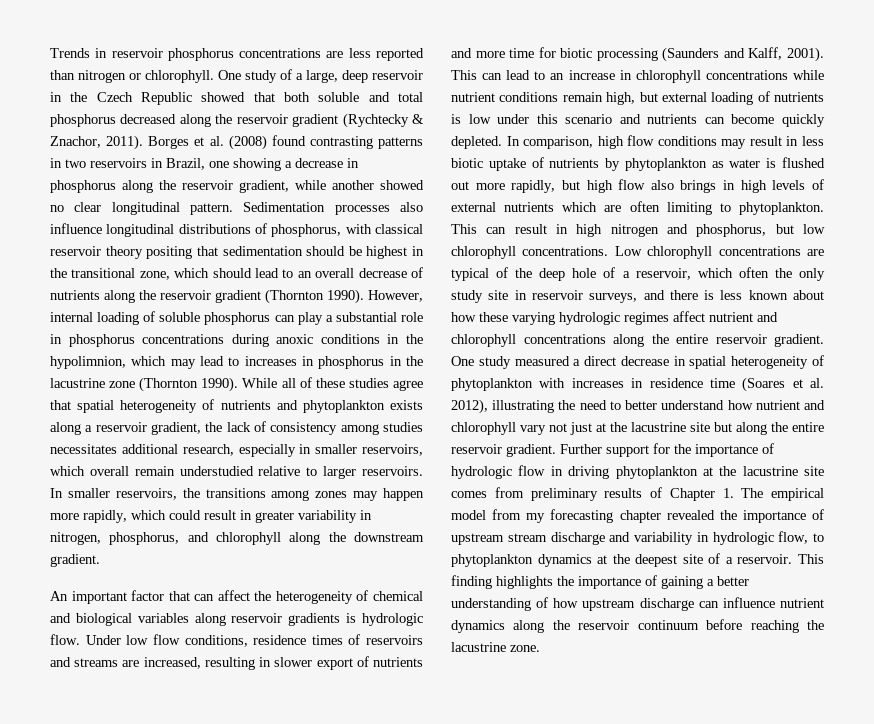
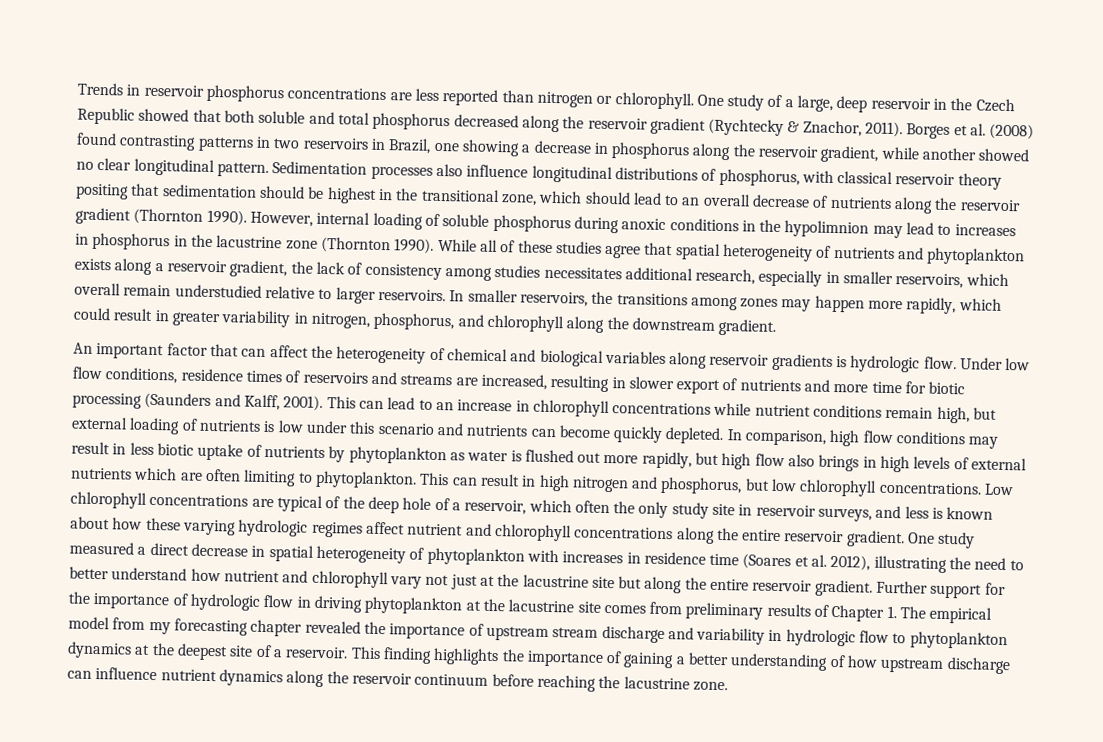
[274,312,423,325] [50,334,225,347] can play a substantial role in phosphorus concentrations -> (571, 223) none
[50,356,167,369] hypolimnion, which -> [784,220,870,238] hypolimnion
[669,290,743,300] there is less -> [904,506,944,519] less is
[778,531,809,544] flow, -> [859,630,890,643] flow

